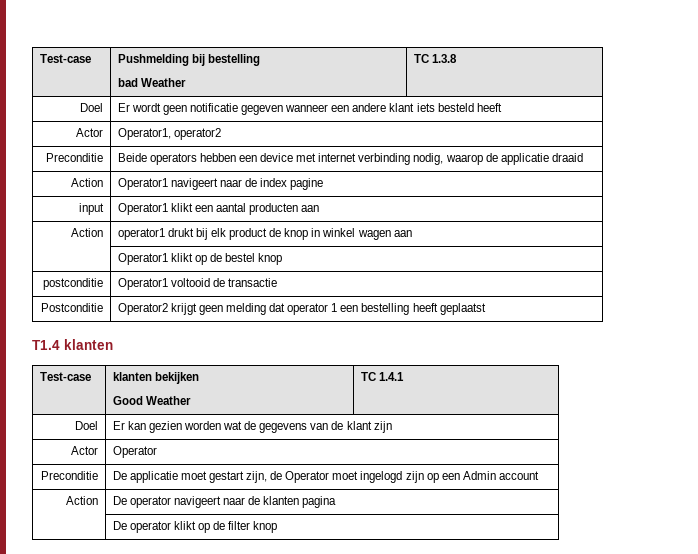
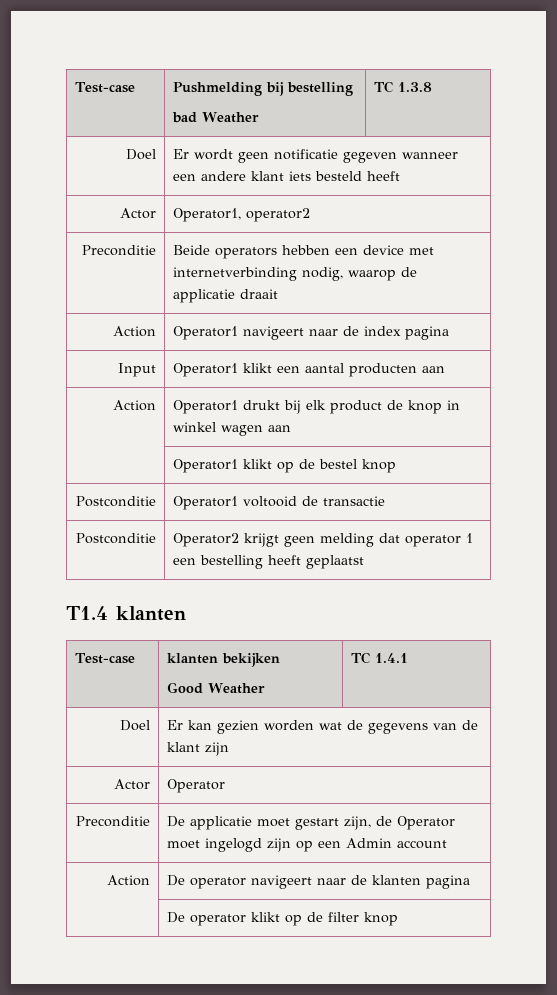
[318,153,411,165] internet verbinding -> [172,267,297,281] internetverbinding
[551,153,583,162] draaid -> [239,289,278,299] draait
[290,178,324,190] [79,203,105,215] pagine // input -> [404,326,449,340] [118,363,157,377] pagina // Input
[117,228,165,240] operator1 -> [172,400,238,414] Operator1
[43,278,104,290] postconditie -> [76,496,157,507] Postconditie

